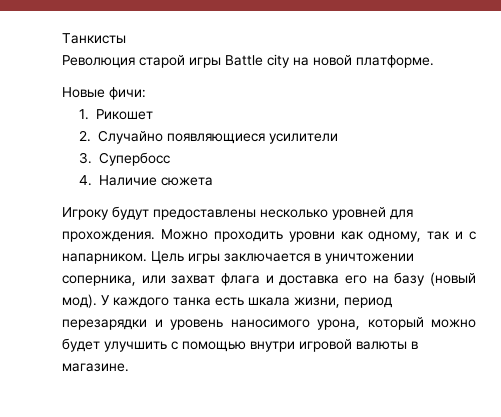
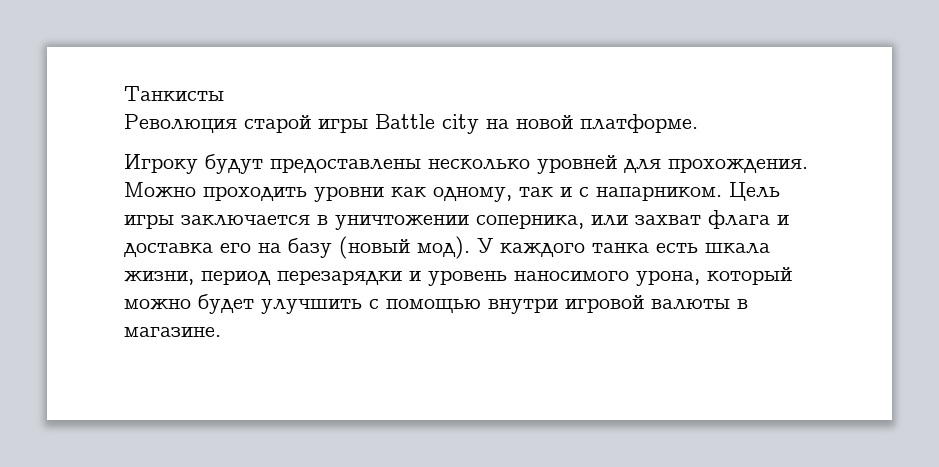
[62,87,146,100] [78,109,153,120] [78,130,338,144] [78,152,170,166] [78,175,213,186] // Новые фичи: // 1. Рикошет // 2. Случайно появляющиеся усилители // 3. Супербосс // 4. Наличие сюжета -> (698, 123) none

